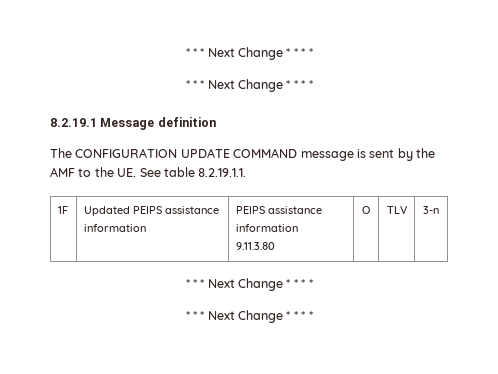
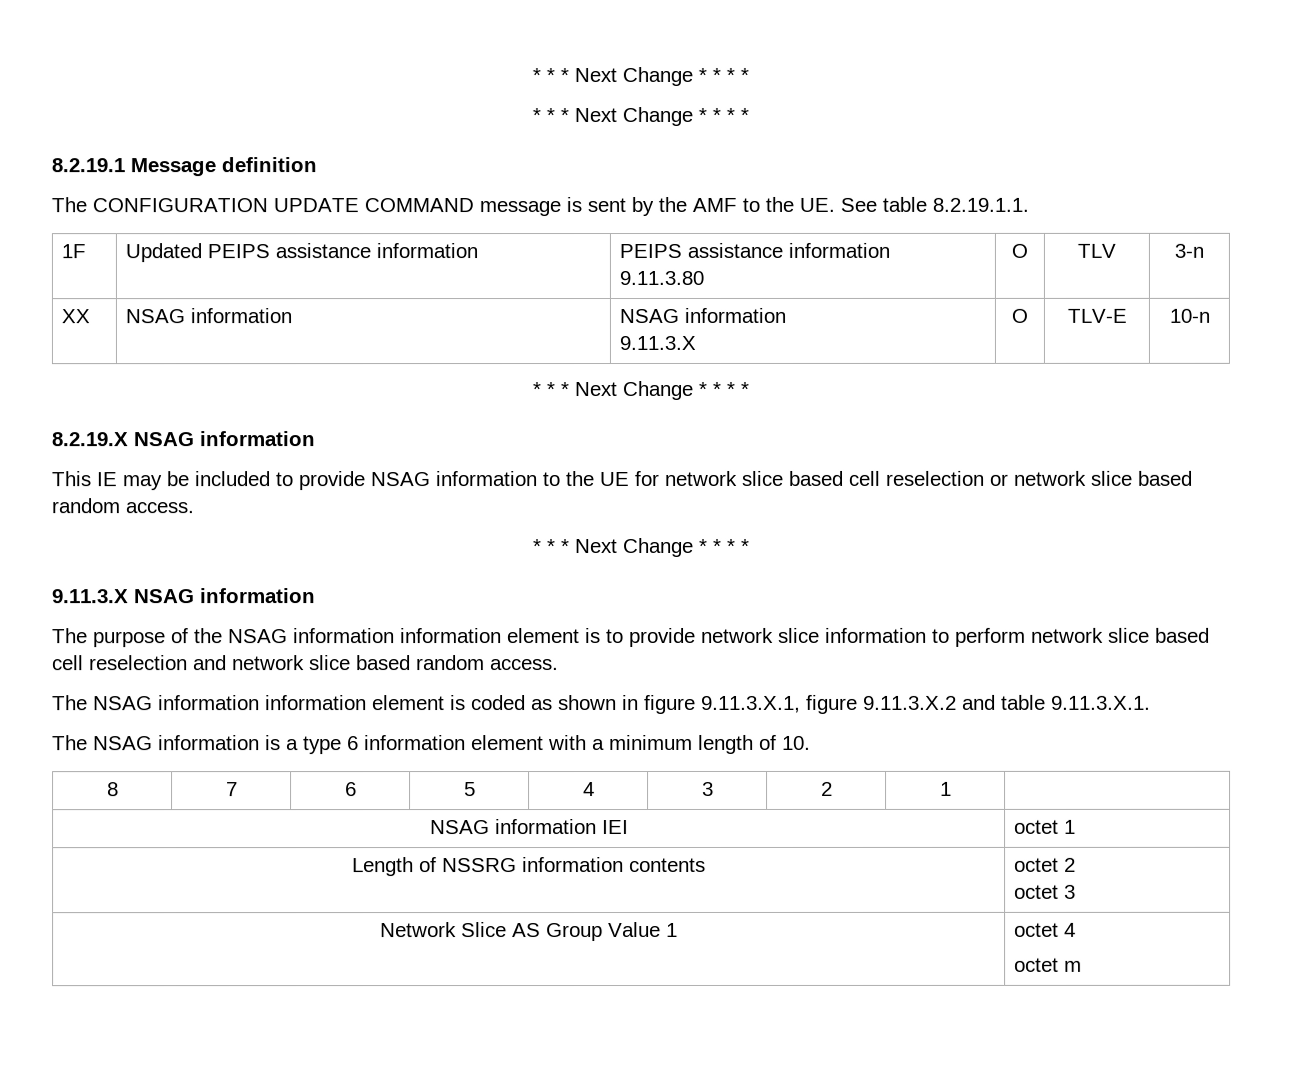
[185,278,313,291] [185,310,313,323] // * * * Next Change * * * * // * * * Next Change * * * * -> [60,309,90,324] [124,308,292,324] [618,307,786,324] [618,335,696,351] [1011,308,1028,323] [1066,308,1127,323] [1168,308,1210,323] [532,380,749,401] [51,431,315,447] [51,470,1192,491] [51,498,194,514] [532,537,750,558] [52,588,316,604] [52,627,1210,648] [52,655,559,671] [52,694,1151,715] [52,734,811,755] [106,782,119,797] [225,782,238,797] [344,782,357,797] [463,782,476,797] [582,782,595,797] [701,781,714,796] [820,781,833,796] [939,781,952,796] [429,819,629,835] [1013,819,1076,834] [352,857,706,877] [1013,857,1076,872] [1013,884,1076,899] [380,921,678,942] [1013,922,1076,937] [1013,957,1082,972] // XX | NSAG information | NSAG information // 9.11.3.X | O | TLV-E | 10-n // * * * Next Change * * * * // 8.2.19.X NSAG information // This IE may be included to provide NSAG information to the UE for network slice based cell reselection or network slice based random access. // * * * Next Change * * * * // 9.11.3.X NSAG information // The purpose of the NSAG information information element is to provide network slice information to perform network slice based cell reselection and network slice based random access. // The NSAG information information element is coded as shown in figure 9.11.3.X.1, figure 9.11.3.X.2 and table 9.11.3.X.1. // The NSAG information is a type 6 information element with a minimum length of 10. // 8 | 7 | 6 | 5 | 4 | 3 | 2 | 1 | // NSAG information IEI | octet 1 // Length of NSSRG information contents | octet 2 // octet 3 // Network Slice AS Group Value 1 | octet 4 // octet m

